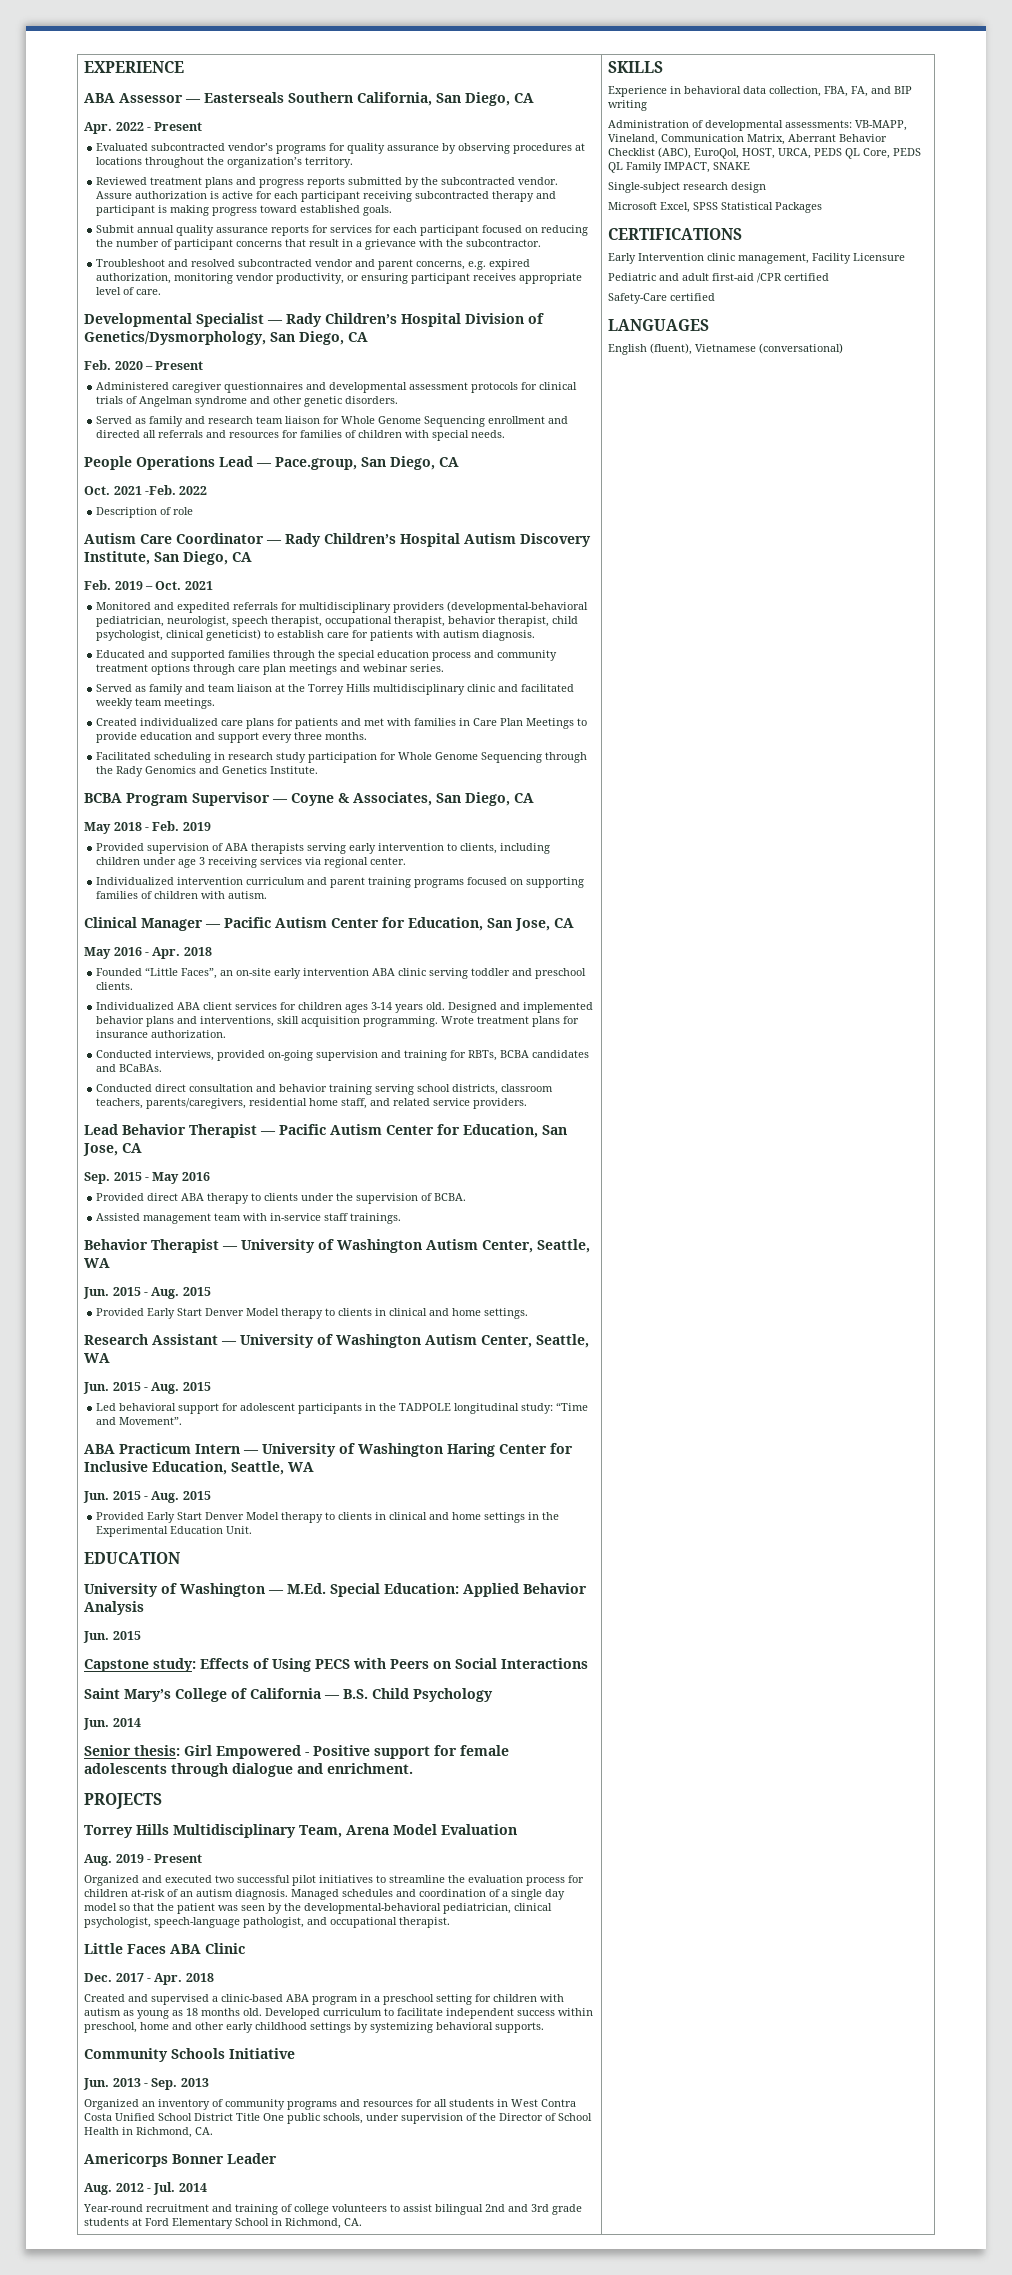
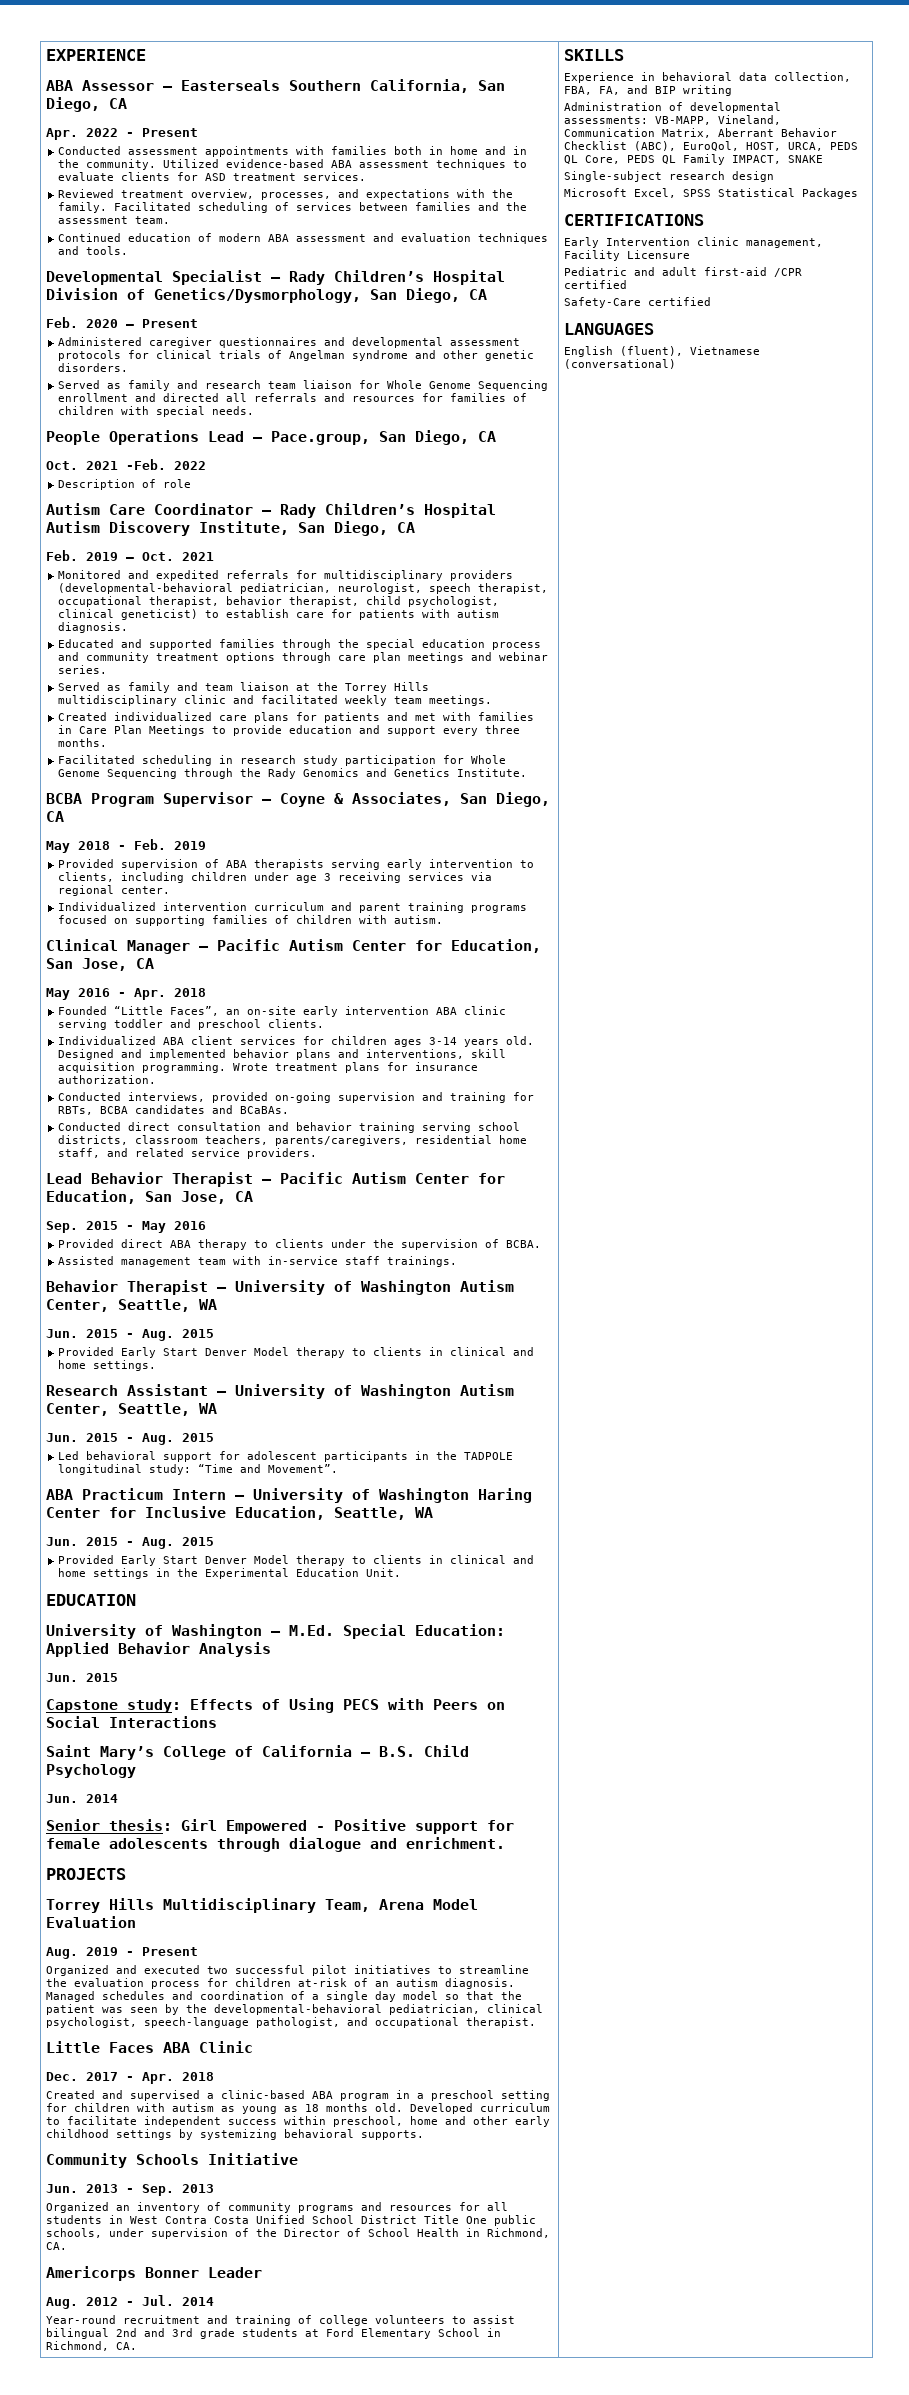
[96,143,586,154] [96,157,354,168] [96,177,559,188] [96,191,557,202] [96,205,393,216] [96,225,589,236] [96,239,542,250] [96,259,531,270] [96,273,583,284] [96,287,162,295] Evaluated subcontracted vendor’s programs for quality assurance by observing procedures at locations throughout the organization’s territory. // Reviewed treatment plans and progress reports submitted by the subcontracted vendor. Assure authorization is active for each participant receiving subcontracted therapy and participant is making progress toward established goals. // Submit annual quality assurance reports for services for each participant focused on reducing the number of participant concerns that result in a grievance with the subcontractor. // Troubleshoot and resolved subcontracted vendor and parent concerns, e.g. expired authorization, monitoring vendor productivity, or ensuring participant receives appropriate level of care. -> [57,146,527,157] [57,159,527,170] [57,172,366,181] [57,189,513,200] [57,202,527,213] [57,216,170,224] [57,233,548,244] [57,246,128,255] Conducted assessment appointments with families both in home and in the community. Utilized evidence-based ABA assessment techniques to evaluate clients for ASD treatment services. // Reviewed treatment overview, processes, and expectations with the family. Facilitated scheduling of services between families and the assessment team. // Continued education of modern ABA assessment and evaluation techniques and tools.

